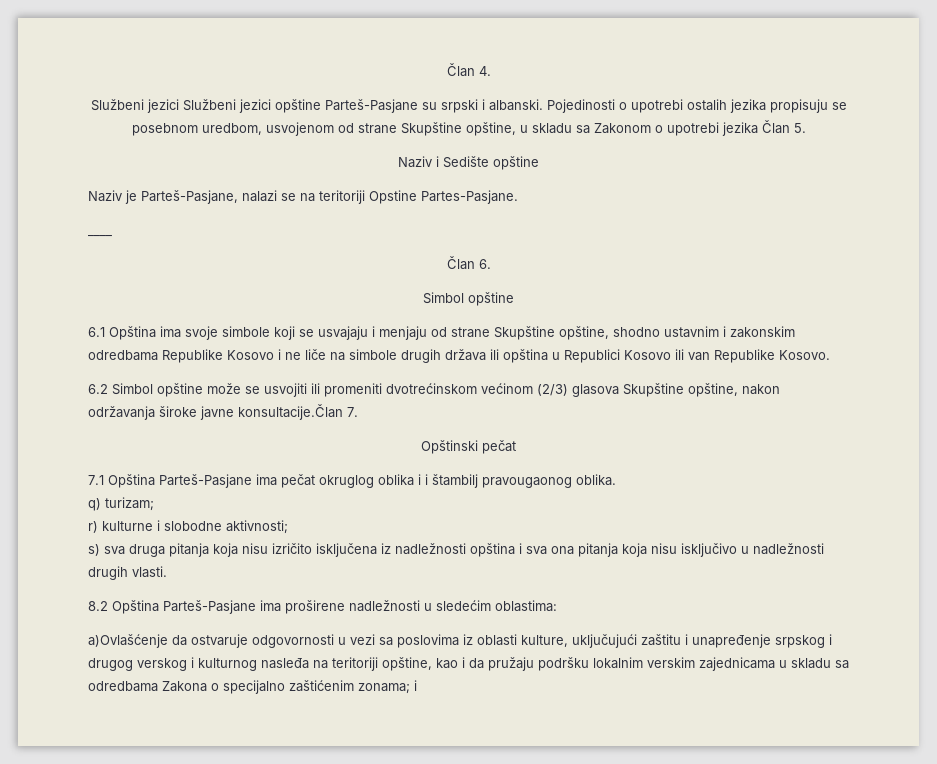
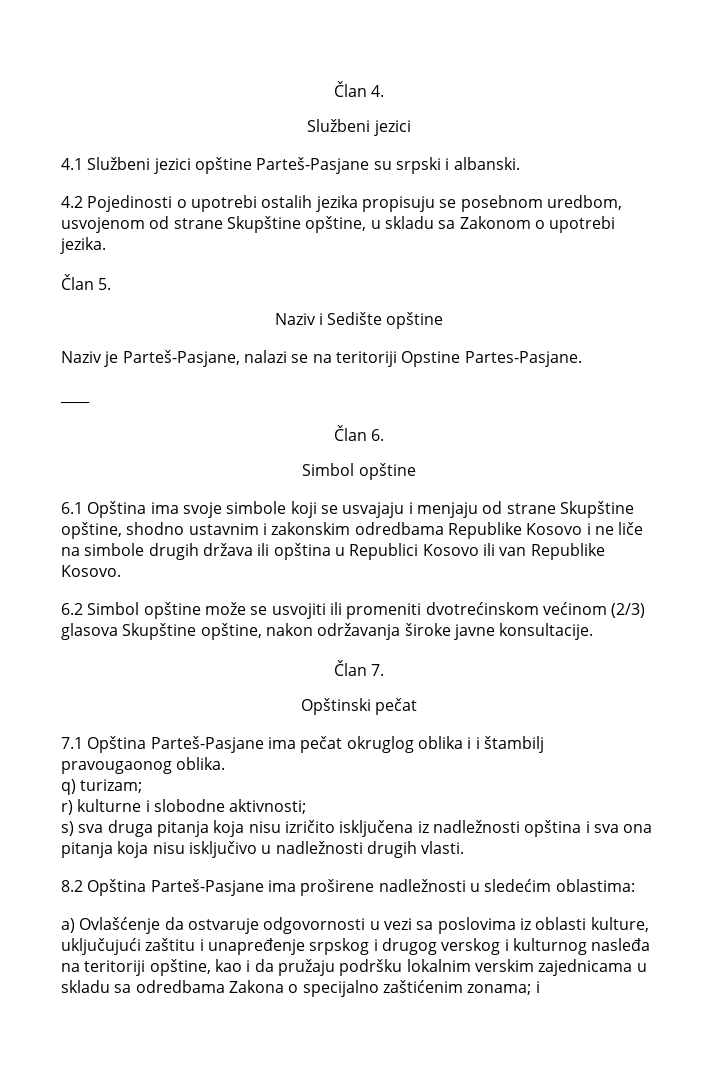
(179, 106) none -> [61,158,83,170] // 4.1
(543, 105) none -> [61,196,83,208] // 4.2
[721,122,758,136] jezika -> [60,237,106,254] jezika. //
[238,404,343,420] konsultacije.Član -> [499,623,594,640] [333,660,367,676] konsultacije. // Član
[88,634,168,648] a)Ovlašćenje -> [61,917,161,934] a) Ovlašćenje

